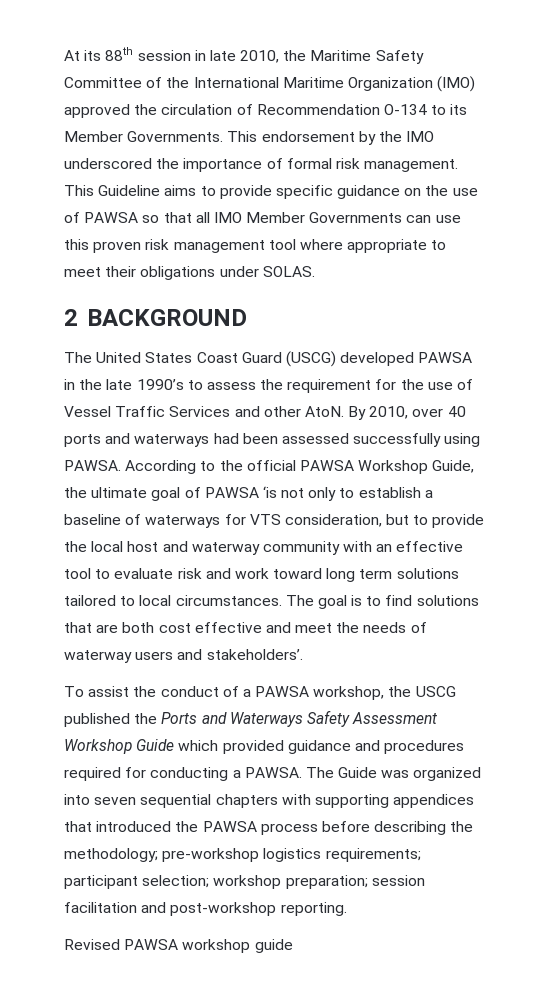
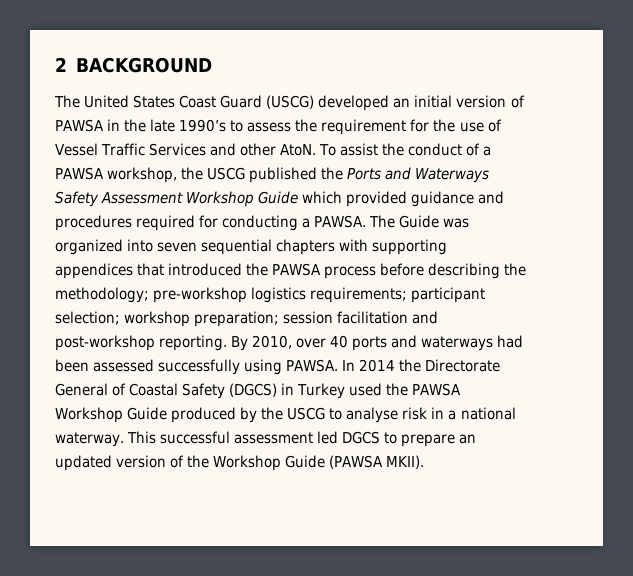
[64,47,424,64] [64,76,476,92] [64,104,468,118] [64,131,435,145] [64,158,459,172] [64,185,478,199] [64,212,461,223] [64,239,447,253] [64,266,315,280] At its 88th session in late 2010, the Maritime Safety Committee of the International Maritime Organization (IMO) approved the circulation of Recommendation O-134 to its Member Governments. This endorsement by the IMO underscored the importance of formal risk management. This Guideline aims to provide specific guidance on the use of PAWSA so that all IMO Member Governments can use this proven risk management tool where appropriate to meet their obligations under SOLAS. // -> (55, 64) none
(415, 359) none -> [393,95,525,108] an initial version of
[348,406,466,420] [64,433,481,447] [64,460,475,474] [64,486,433,501] [64,514,485,528] [64,541,464,555] [64,568,459,582] [64,595,479,609] [64,622,427,633] [64,649,303,663] By 2010, over 40 ports and waterways had been assessed successfully using PAWSA. According to the official PAWSA Workshop Guide, the ultimate goal of PAWSA ‘is not only to establish a baseline of waterways for VTS consideration, but to provide the local host and waterway community with an effective tool to evaluate risk and work toward long term solutions tailored to local circumstances. The goal is to find solutions that are both cost effective and meet the needs of waterway users and stakeholders’. // -> (317, 150) none
[64,939,293,953] // Revised PAWSA workshop guide -> [231,335,524,351] [55,359,501,375] [55,383,462,399] [55,407,516,423] [55,431,477,447] [55,455,425,471] By 2010, over 40 ports and waterways had been assessed successfully using PAWSA. In 2014 the Directorate General of Coastal Safety (DGCS) in Turkey used the PAWSA Workshop Guide produced by the USCG to analyse risk in a national waterway. This successful assessment led DGCS to prepare an updated version of the Workshop Guide (PAWSA MKII).

